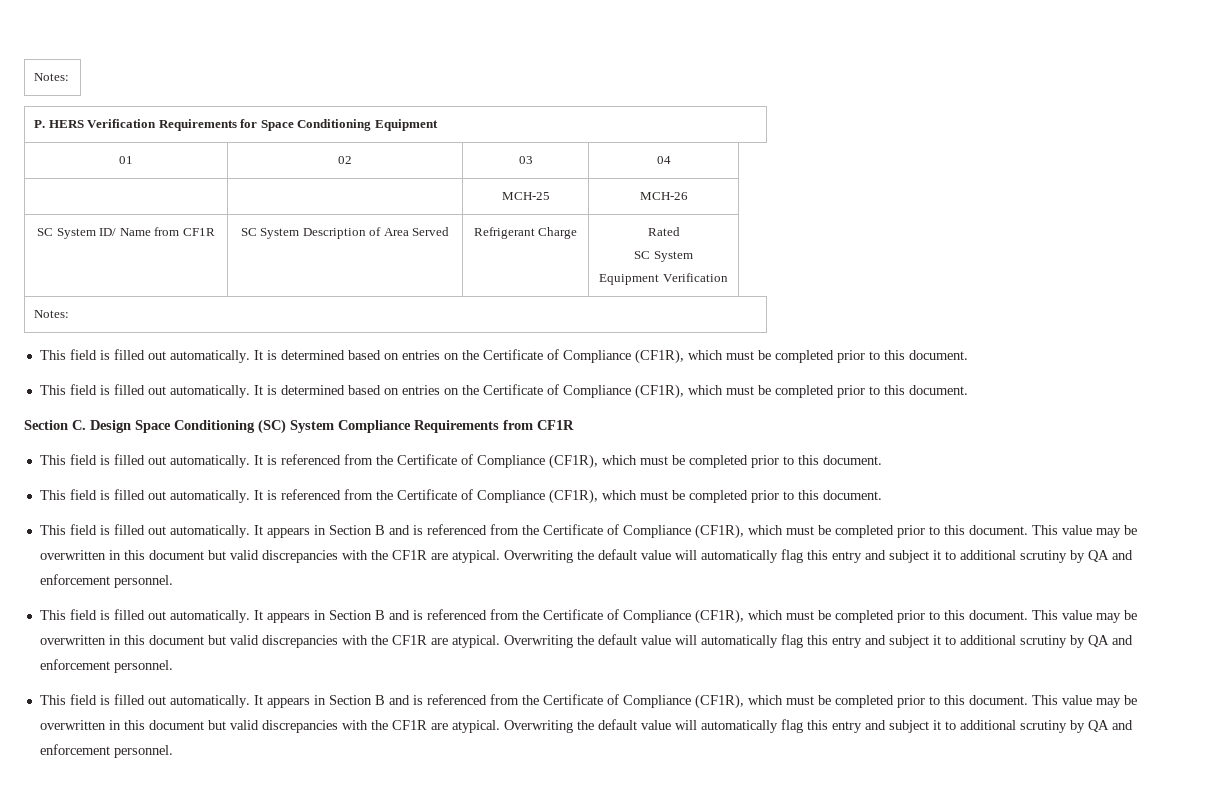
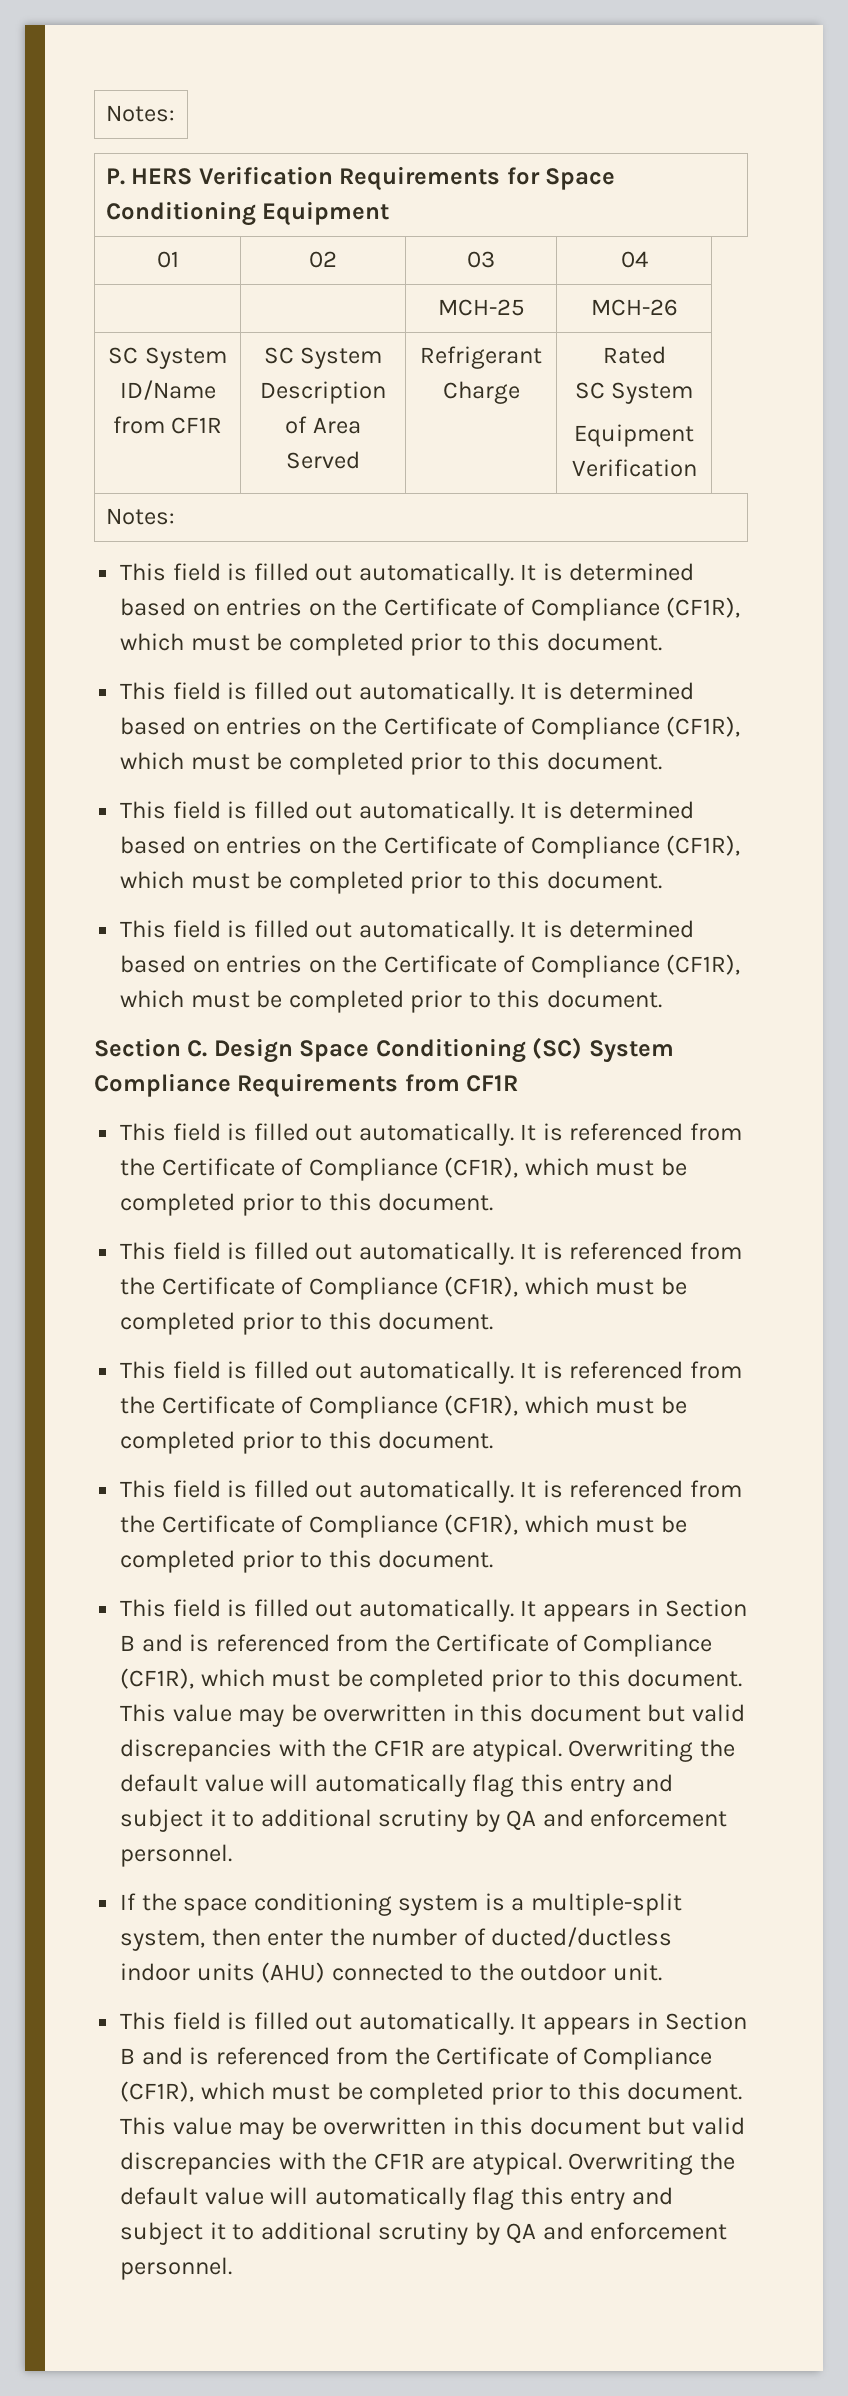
[99,228,151,236] ID/ Name -> [119,380,216,400] ID/Name
(968, 390) none -> [120,801,695,824] [120,835,741,859] [120,871,662,894] [120,920,695,943] [120,954,741,978] [120,990,662,1013] // This field is filled out automatically. It is determined based on entries on the Certificate of Compliance (CF1R), which must be completed prior to this document. // This field is filled out automatically. It is determined based on entries on the Certificate of Compliance (CF1R), which must be completed prior to this document.
[266,525,410,538] appears in Section B and -> (537, 1370) none
[1031,525,1137,538] [39,549,1133,563] [39,574,173,588] This value may be overwritten in this document but valid discrepancies with the CF1R are atypical. Overwriting the default value will automatically flag this entry and subject it to additional scrutiny by QA and enforcement personnel. -> [120,1480,742,1503] [120,1514,687,1538] [120,1550,494,1573] // This field is filled out automatically. It is referenced from the Certificate of Compliance (CF1R), which must be completed prior to this document.
(173, 666) none -> [120,1893,682,1916] [120,1927,673,1951] [120,1962,662,1983] // If the space conditioning system is a multiple-split system, then enter the number of ducted/ductless indoor units (AHU) connected to the outdoor unit.

